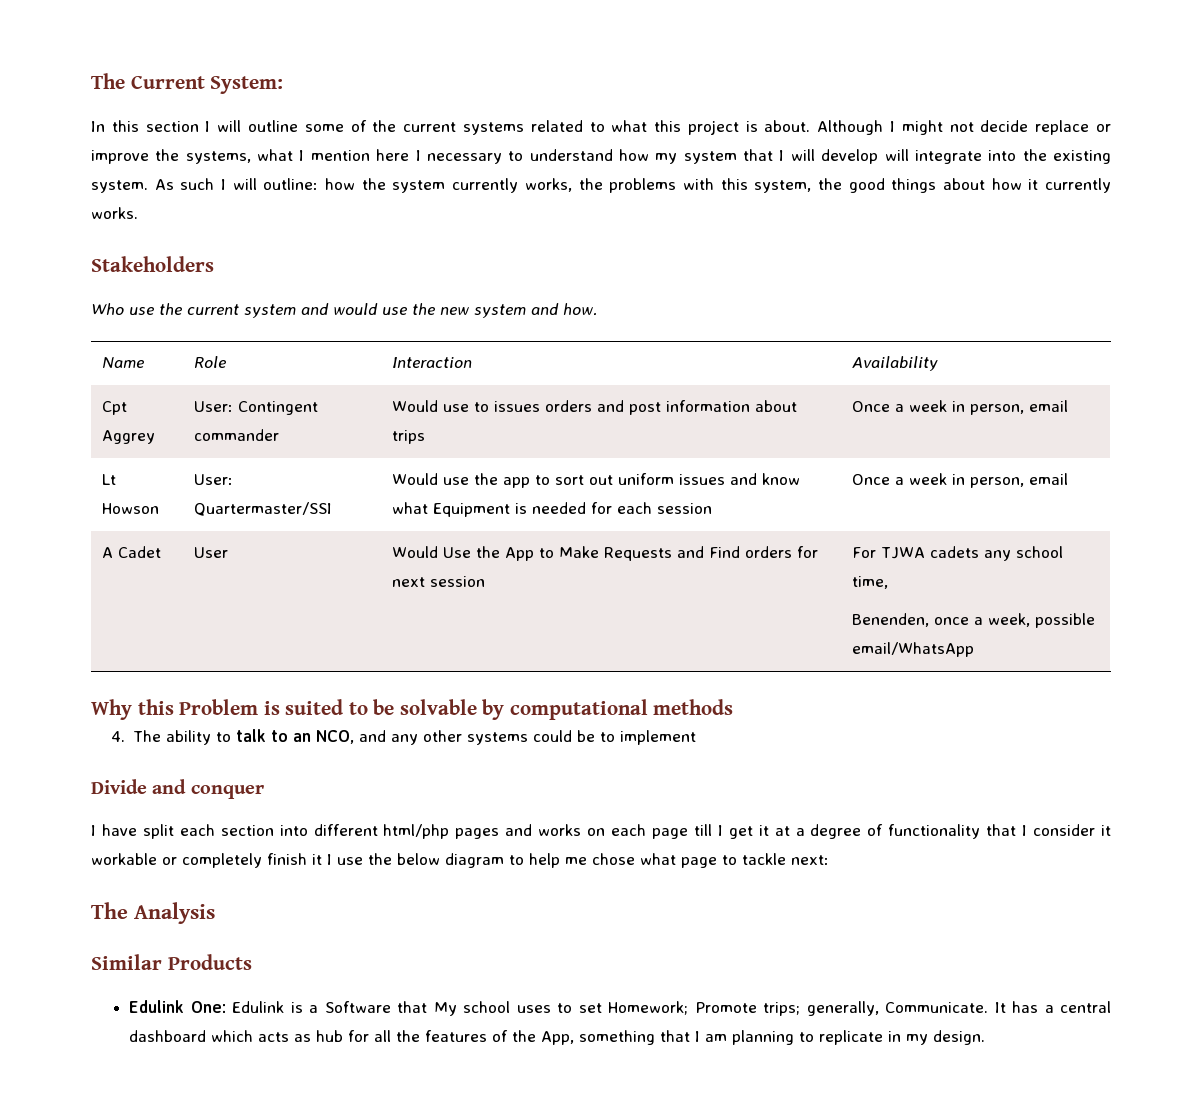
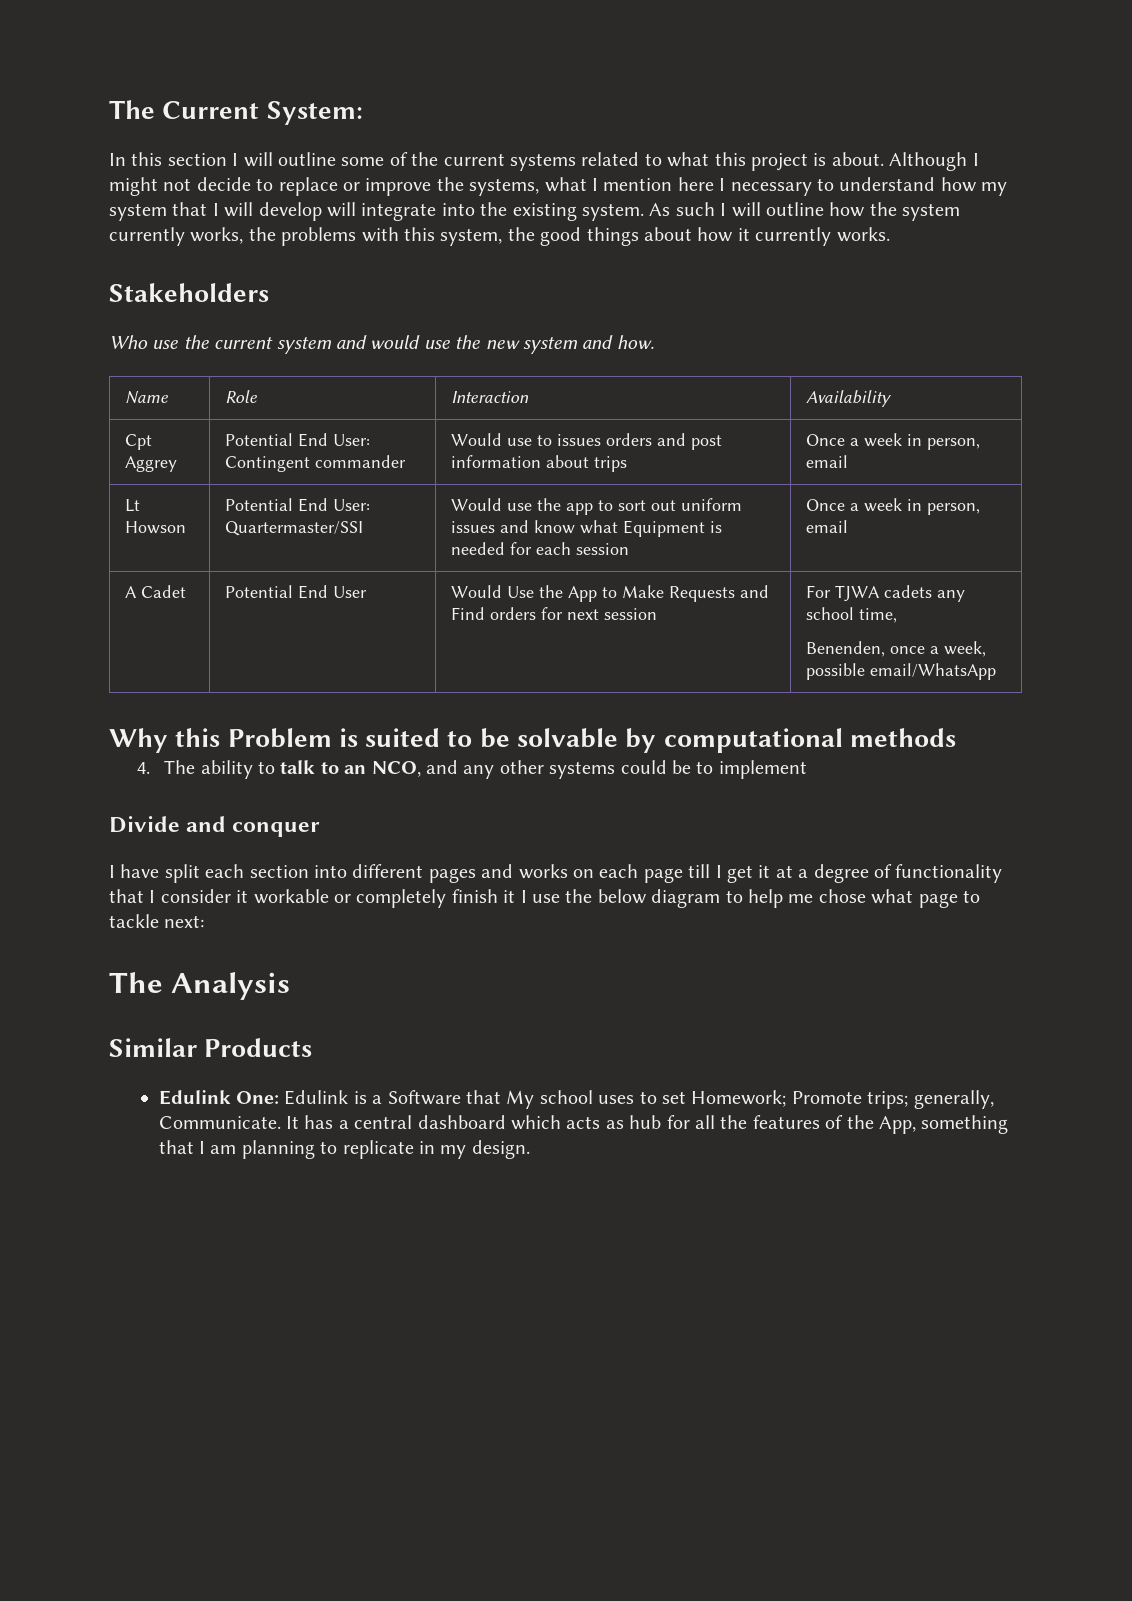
(1029, 126) none -> [256,178,274,191] to
[263,178,319,190] outline: -> [765,202,824,216] outline
(155, 437) none -> [224,433,328,447] Potential End
(159, 508) none -> [224,498,328,512] Potential End
(161, 552) none -> [224,585,328,599] Potential End
[383,824,450,839] html/php -> (424, 871) none

